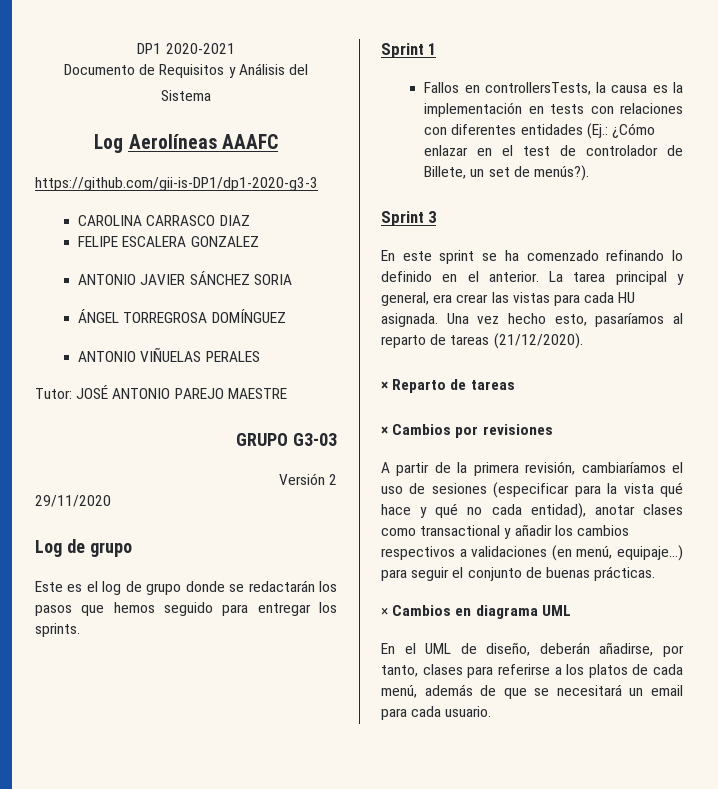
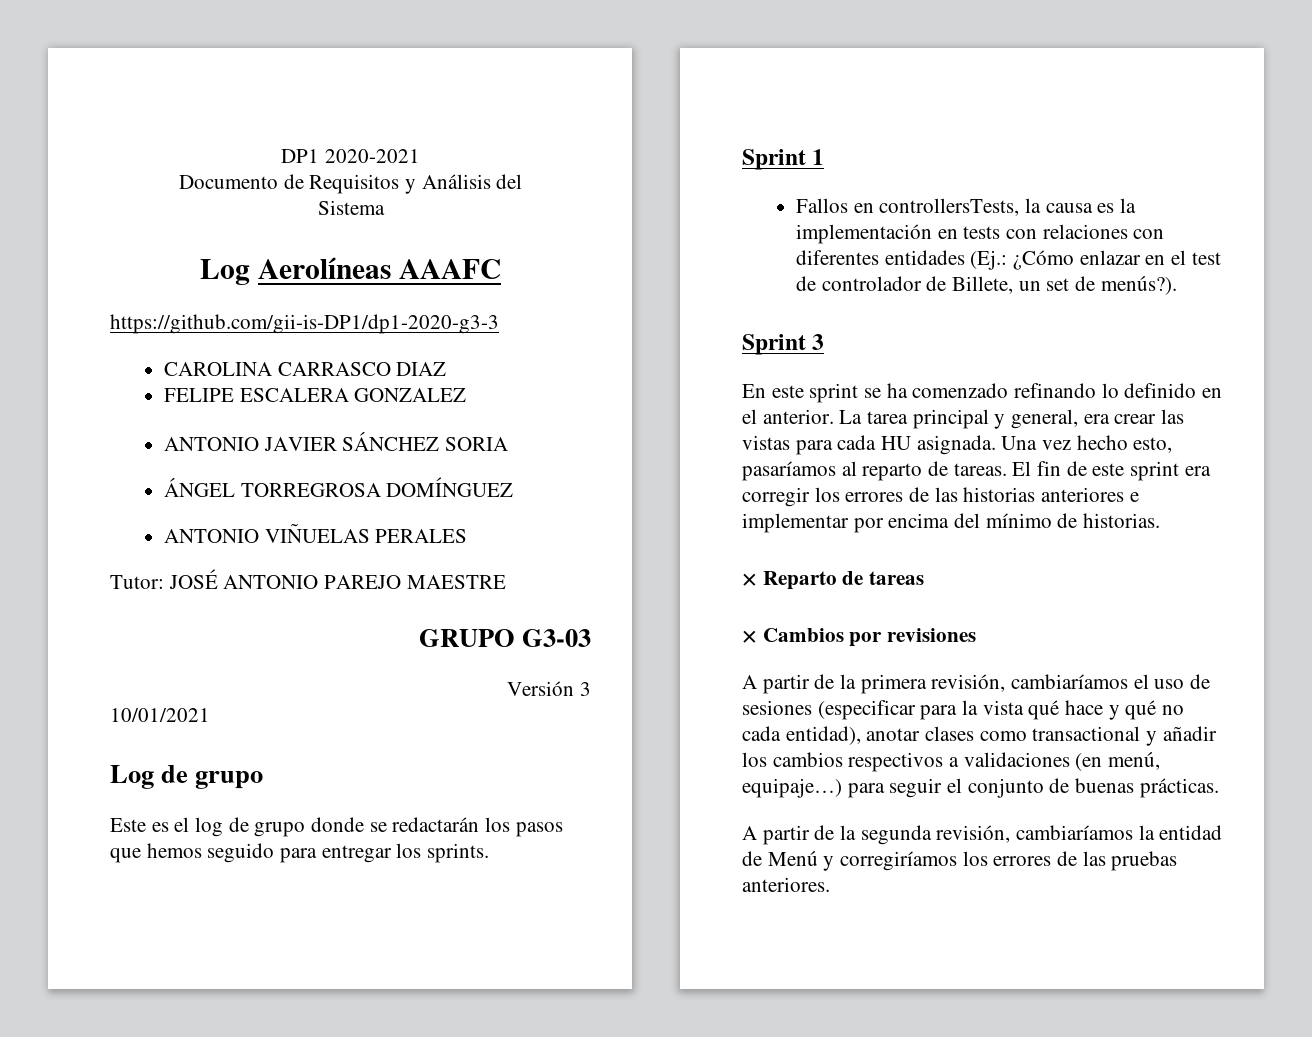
[329,474,337,485] [35,495,111,507] 2 // 29/11/2020 -> [580,682,591,696] [110,708,210,722] 3 // 10/01/2021
[450,333,583,349] tareas (21/12/2020). -> [953,461,1211,481] [742,487,1139,507] [742,513,1161,533] tareas. El fin de este sprint era corregir los errores de las historias anteriores e implementar por encima del mínimo de historias.
[381,605,571,619] [381,642,684,657] [381,664,683,678] [381,684,683,699] [381,706,492,720] × Cambios en diagrama UML // En el UML de diseño, deberán añadirse, por tanto, clases para referirse a los platos de cada menú, además de que se necesitará un email para cada usuario. -> [742,825,1223,845] [742,851,1178,871] [742,877,830,892] A partir de la segunda revisión, cambiaríamos la entidad de Menú y corregiríamos los errores de las pruebas anteriores.

